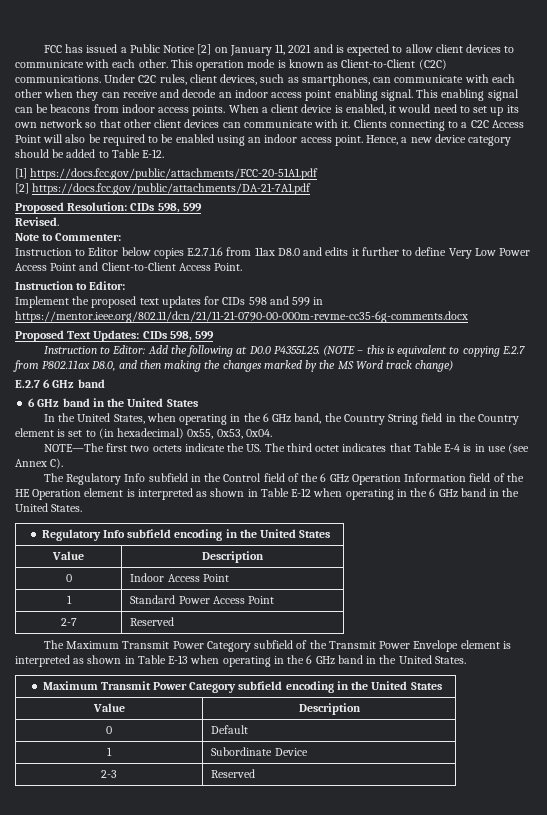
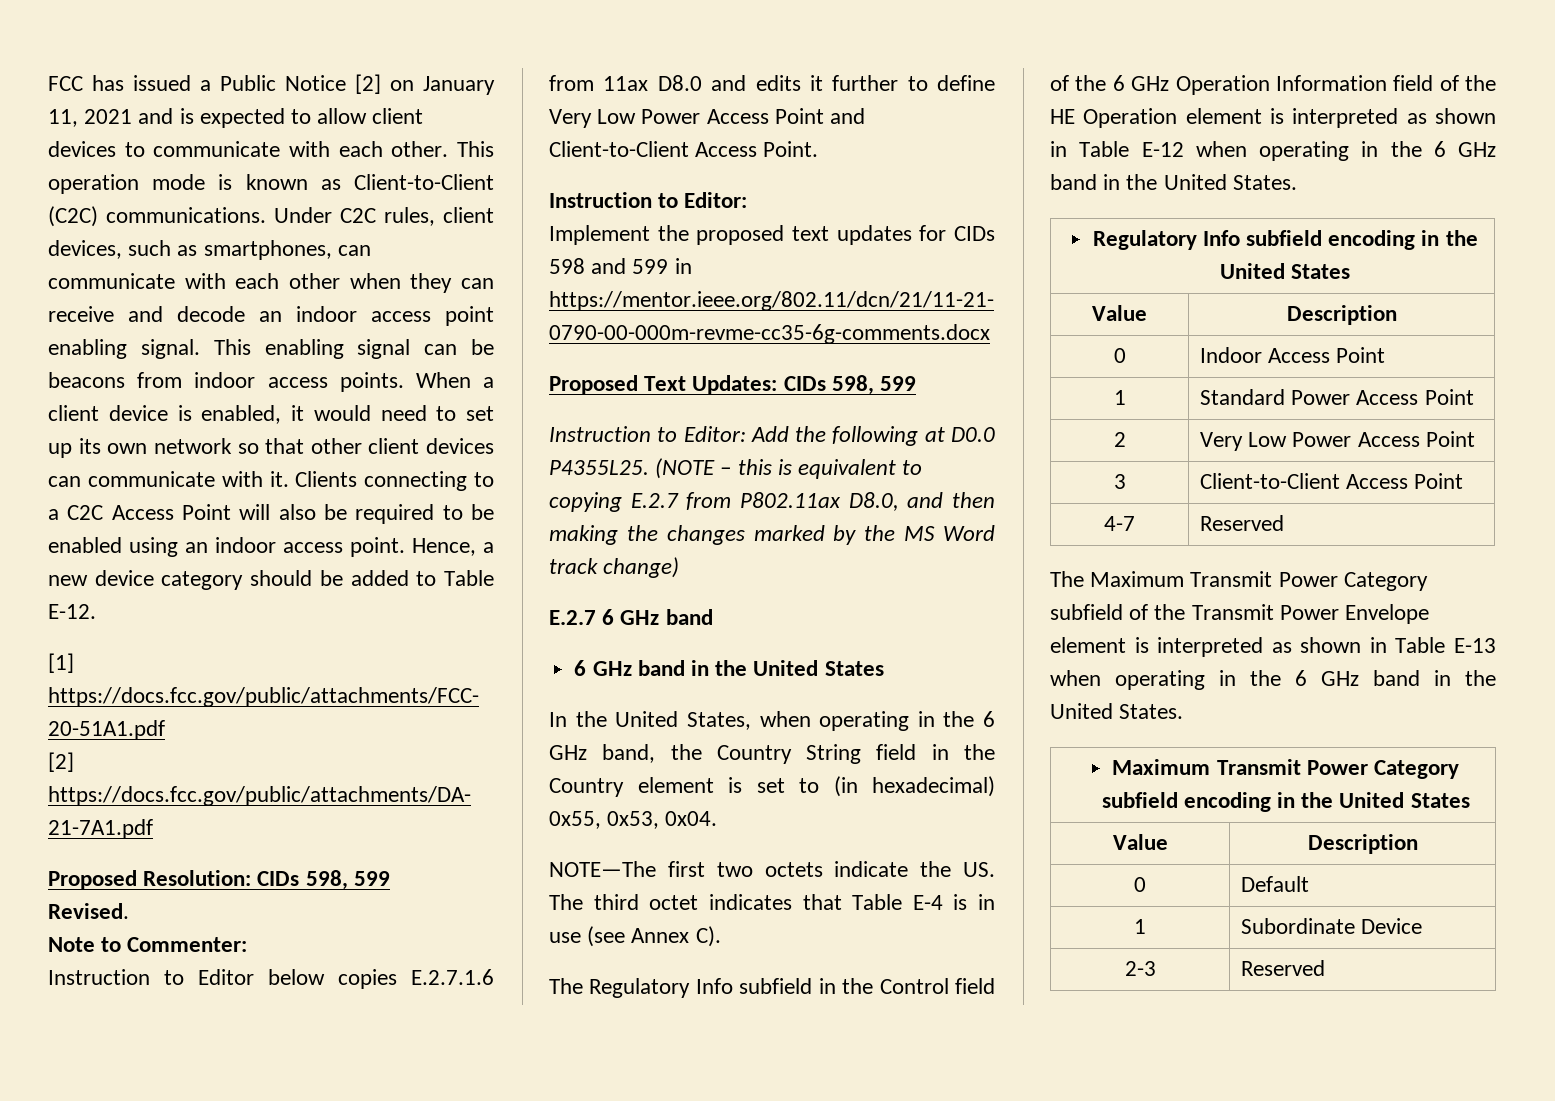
[60,618,77,626] 2-7 -> [1113,432,1126,447] [1200,431,1475,451] [1113,474,1126,489] [1200,473,1464,489] [1104,516,1135,531] 2 | Very Low Power Access Point // 3 | Client-to-Client Access Point // 4-7

